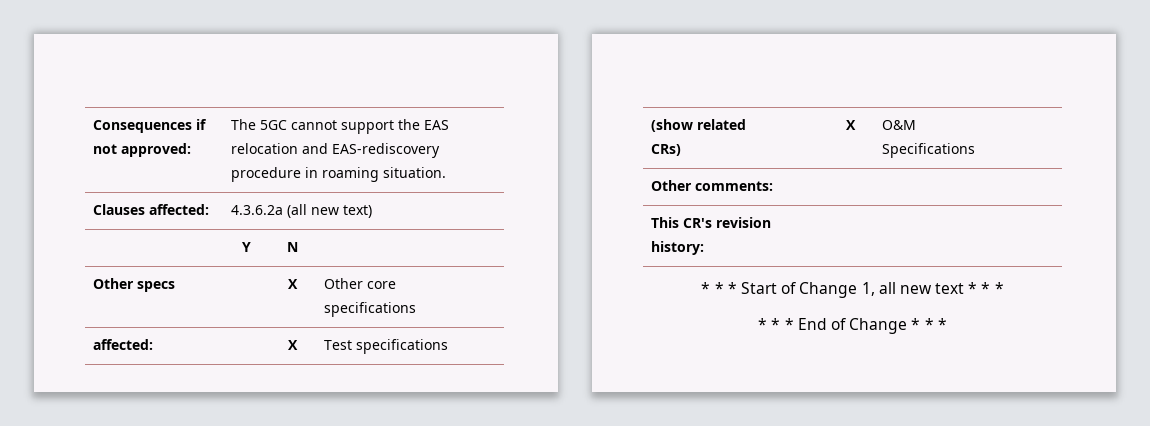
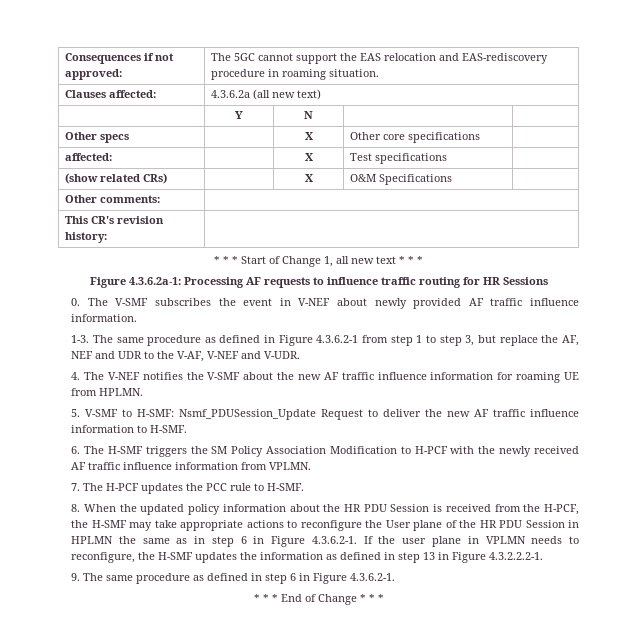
(1004, 288) none -> [89,277,548,288] [71,298,579,309] [71,314,138,322] [71,335,579,346] [71,351,301,362] [71,372,579,383] [71,388,144,396] [71,409,579,420] [71,425,188,433] [71,446,579,457] [71,462,312,470] [71,483,305,494] [71,504,580,515] [71,520,579,531] [71,536,579,547] [71,552,544,563] [71,573,396,584] // Figure 4.3.6.2a-1: Processing AF requests to influence traffic routing for HR Sessions // 0. The V-SMF subscribes the event in V-NEF about newly provided AF traffic influence information. // 1-3. The same procedure as defined in Figure 4.3.6.2-1 from step 1 to step 3, but replace the AF, NEF and UDR to the V-AF, V-NEF and V-UDR. // 4. The V-NEF notifies the V-SMF about the new AF traffic influence information for roaming UE from HPLMN. // 5. V-SMF to H-SMF: Nsmf_PDUSession_Update Request to deliver the new AF traffic influence information to H-SMF. // 6. The H-SMF triggers the SM Policy Association Modification to H-PCF with the newly received AF traffic influence information from VPLMN. // 7. The H-PCF updates the PCC rule to H-SMF. // 8. When the updated policy information about the HR PDU Session is received from the H-PCF, the H-SMF may take appropriate actions to reconfigure the User plane of the HR PDU Session in HPLMN the same as in step 6 in Figure 4.3.6.2-1. If the user plane in VPLMN needs to reconfigure, the H-SMF updates the information as defined in step 13 in Figure 4.3.2.2.2-1. // 9. The same procedure as defined in step 6 in Figure 4.3.6.2-1.

